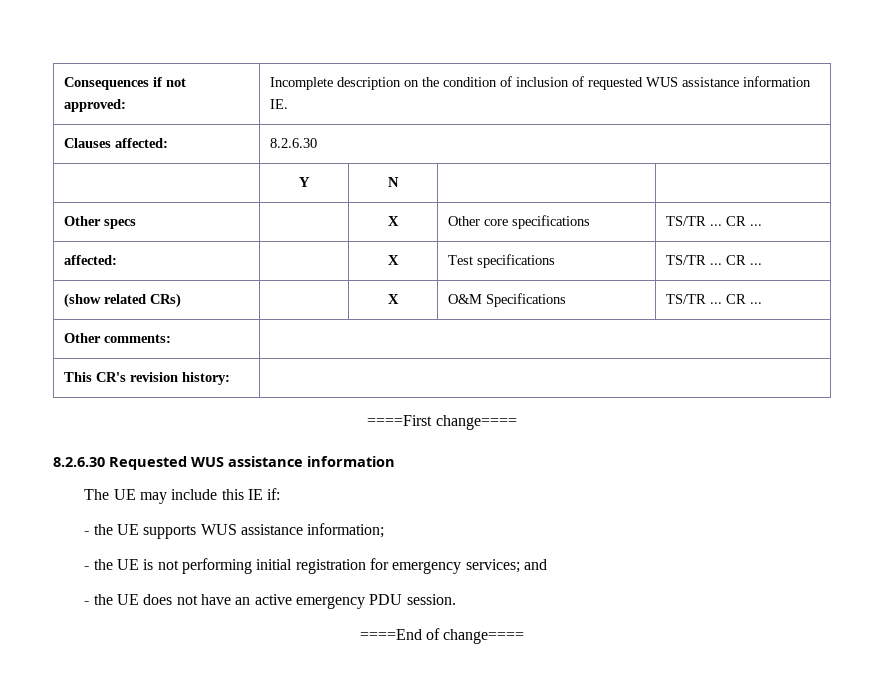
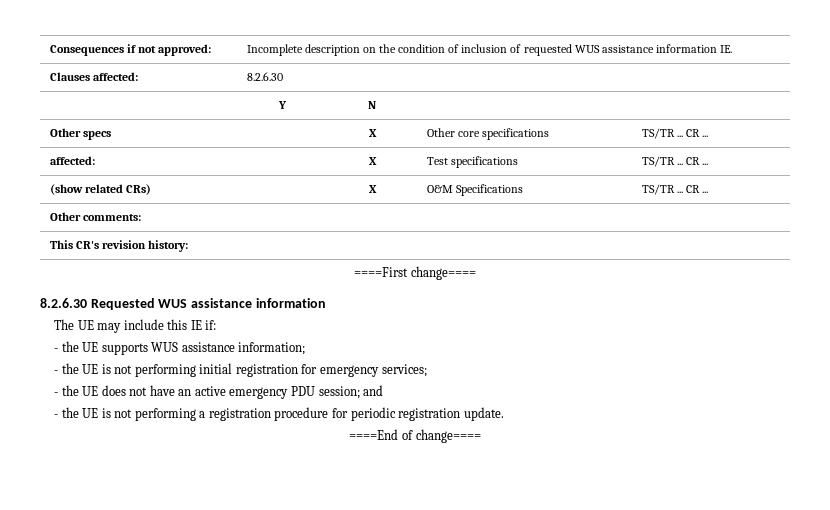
[524,559,548,570] and -> (427, 370) none
[406,594,456,605] session. -> [318,385,384,399] [54,407,504,421] session; and // - the UE is not performing a registration procedure for periodic registration update.

